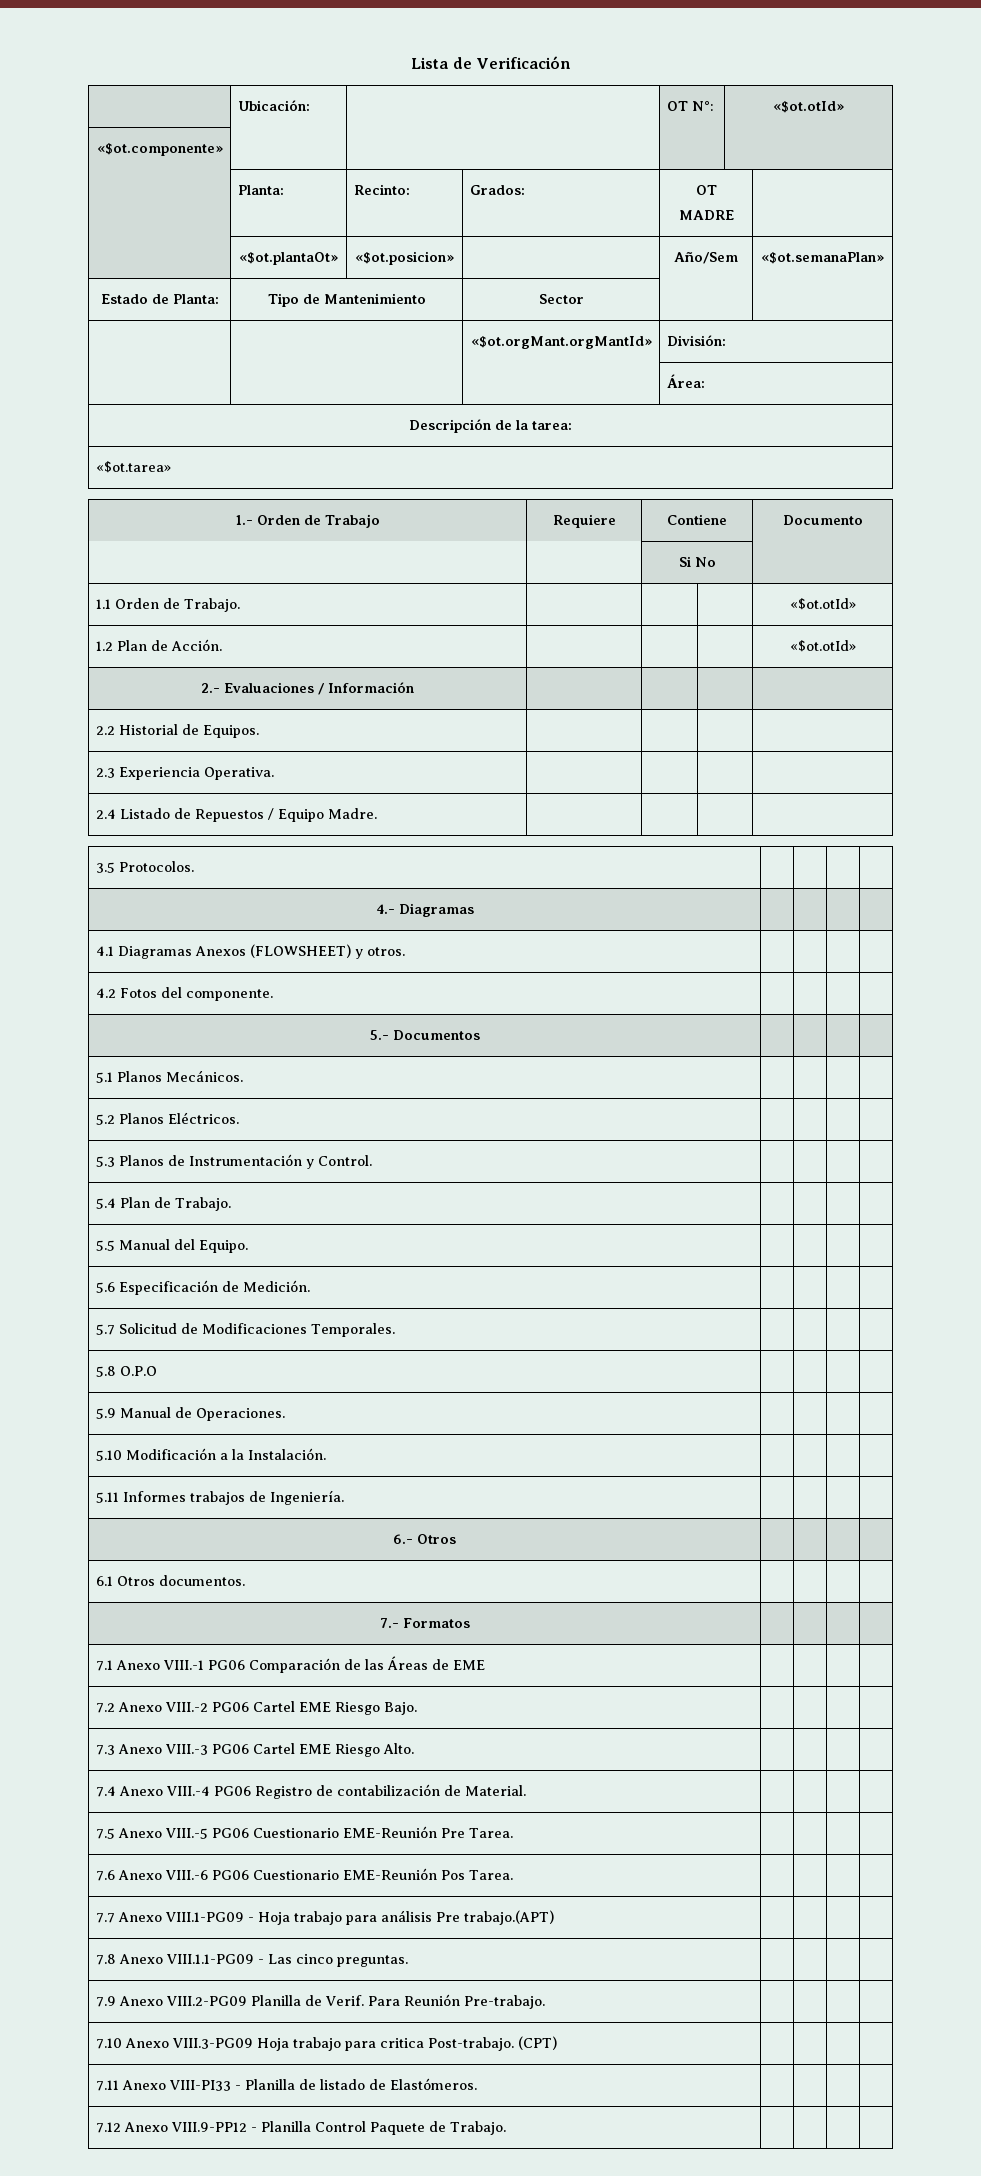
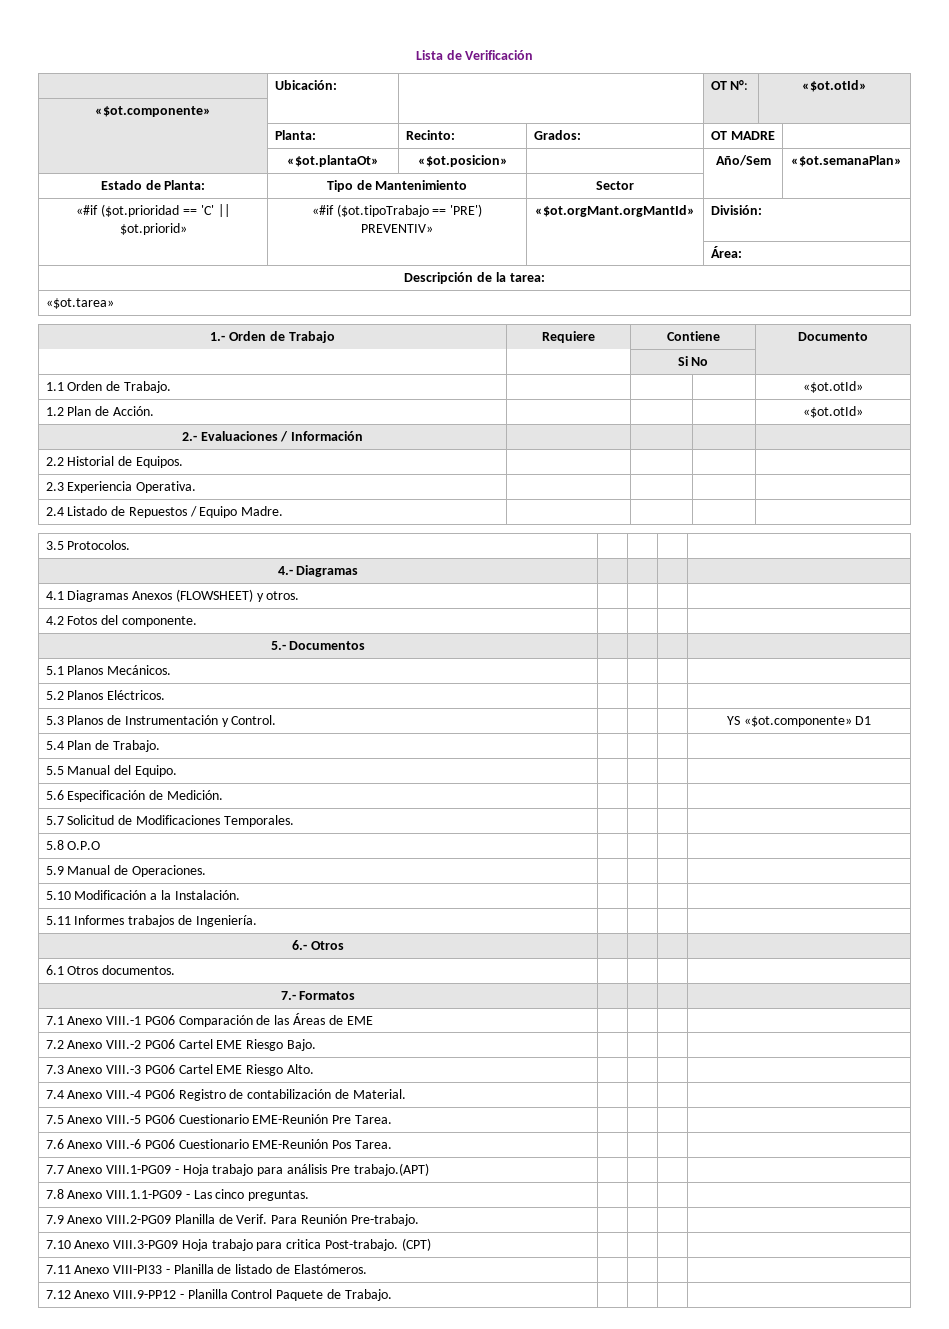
(584, 299) | -> [76,204,230,217] [119,223,187,235] [311,204,483,217] [360,224,433,233] «#if ($ot.prioridad == 'C' || $ot.priorid» | «#if ($ot.tipoTrabajo == 'PRE') PREVENTIV»
(372, 1160) none -> [726,716,872,727] YS «$ot.componente» D1

